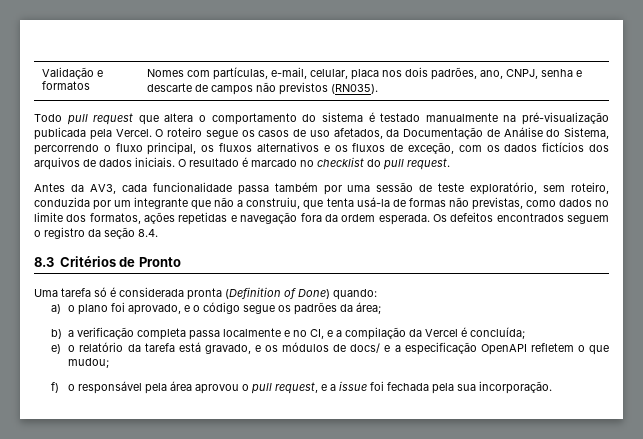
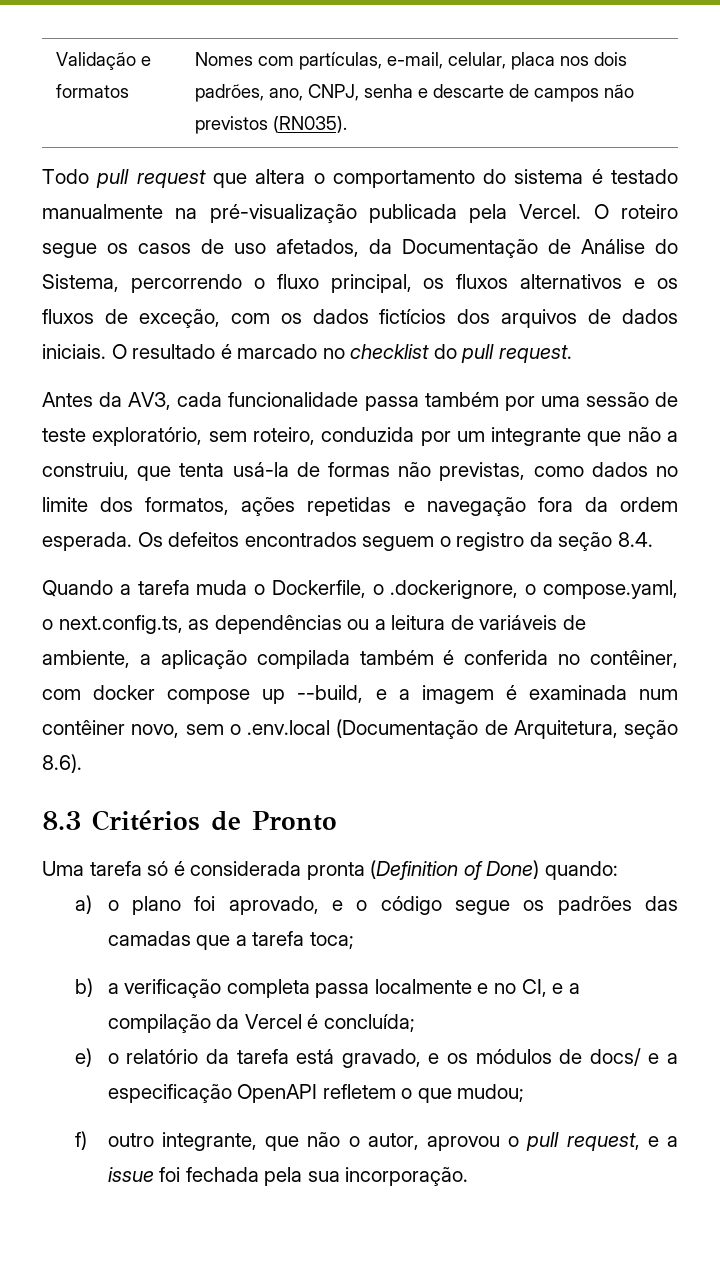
(158, 233) none -> [42,580,678,599] [42,615,586,634] [42,650,678,669] [42,685,679,704] [42,719,678,739] [42,754,82,773] // Quando a tarefa muda o Dockerfile, o .dockerignore, o compose.yaml, o next.config.ts, as dependências ou a leitura de variáveis de ambiente, a aplicação compilada também é conferida no contêiner, com docker compose up --build, e a imagem é examinada num contêiner novo, sem o .env.local (Documentação de Arquitetura, seção 8.6).
[340,302,382,314] da área; -> [645,896,679,911] [107,931,354,950] das camadas que a tarefa toca;
[68,381,193,394] o responsável pela área -> [107,1132,419,1151] outro integrante, que não o autor,

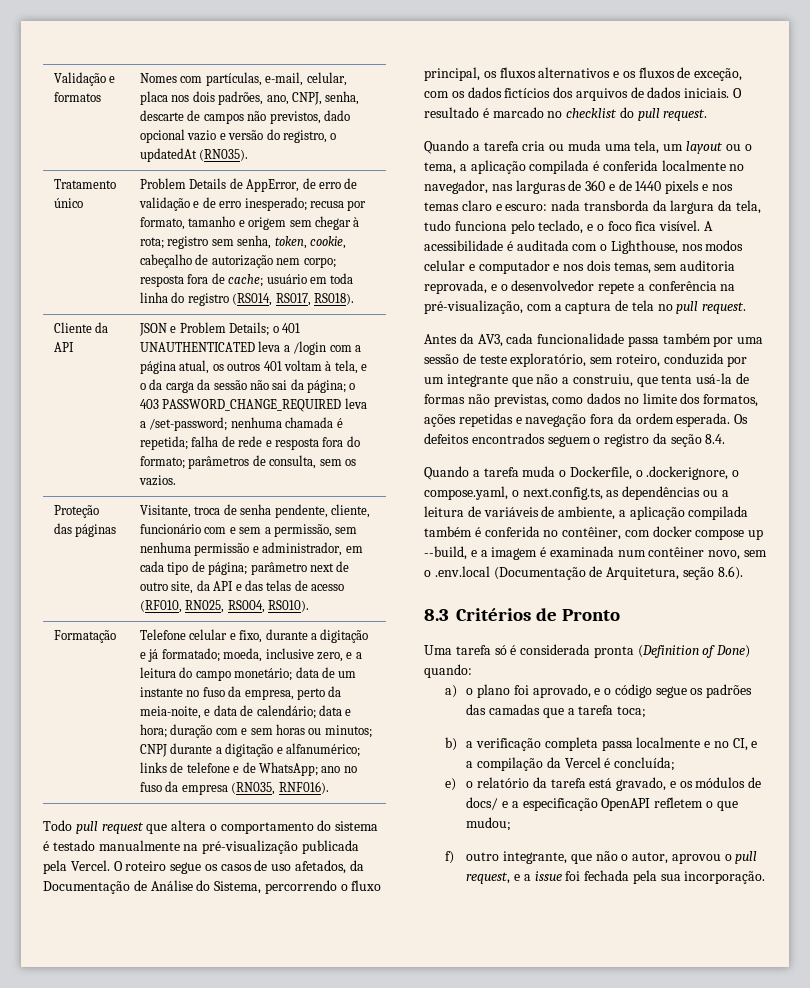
[363,84,428,98] senha e -> [325,91,360,105] senha,
[194,116,347,134] previstos (RN035). -> [269,110,350,124] [140,129,337,143] [140,148,249,162] [54,179,117,189] [54,198,84,208] [140,178,358,192] [139,197,367,211] [140,216,360,230] [140,235,346,249] [140,254,336,268] [140,273,354,287] [140,292,354,306] [54,322,109,333] [54,342,75,352] [139,322,300,336] [140,341,361,355] [140,360,368,374] [140,379,356,393] [140,398,367,412] [140,417,343,431] [140,436,360,450] [140,455,356,469] [139,475,177,486] [54,505,100,518] [54,523,117,537] [140,504,370,518] [140,524,358,537] [140,542,363,556] [140,561,350,575] [140,580,345,594] [140,600,310,613] [54,630,117,643] [140,629,369,643] [140,648,362,662] [140,667,357,681] [140,686,342,700] [140,705,352,719] [140,724,372,738] [140,743,360,757] [140,762,357,776] [140,781,329,795] previstos, dado opcional vazio e versão do registro, o updatedAt (RN035). // Tratamento único | Problem Details de AppError, de erro de validação e de erro inesperado; recusa por formato, tamanho e origem sem chegar à rota; registro sem senha, token, cookie, cabeçalho de autorização nem corpo; resposta fora de cache; usuário em toda linha do registro (RS014, RS017, RS018). // Cliente da API | JSON e Problem Details; o 401 UNAUTHENTICATED leva a /login com a página atual, os outros 401 voltam à tela, e o da carga da sessão não sai da página; o 403 PASSWORD_CHANGE_REQUIRED leva a /set-password; nenhuma chamada é repetida; falha de rede e resposta fora do formato; parâmetros de consulta, sem os vazios. // Proteção das páginas | Visitante, troca de senha pendente, cliente, funcionário com e sem a permissão, sem nenhuma permissão e administrador, em cada tipo de página; parâmetro next de outro site, da API e das telas de acesso (RF010, RN025, RS004, RS010). // Formatação | Telefone celular e fixo, durante a digitação e já formatado; moeda, inclusive zero, e a leitura do campo monetário; data de um instante no fuso da empresa, perto da meia-noite, e data de calendário; data e hora; duração com e sem horas ou minutos; CNPJ durante a digitação e alfanumérico; links de telefone e de WhatsApp; ano no fuso da empresa (RN035, RNF016).
(572, 354) none -> [424,140,752,154] [424,160,745,174] [424,180,733,194] [424,200,762,214] [424,220,714,234] [424,240,744,254] [424,260,736,274] [424,280,736,294] [424,300,747,314] // Quando a tarefa cria ou muda uma tela, um layout ou o tema, a aplicação compilada é conferida localmente no navegador, nas larguras de 360 e de 1440 pixels e nos temas claro e escuro: nada transborda da largura da tela, tudo funciona pelo teclado, e o foco fica visível. A acessibilidade é auditada com o Lighthouse, nos modos celular e computador e nos dois temas, sem auditoria reprovada, e o desenvolvedor repete a conferência na pré-visualização, com a captura de tela no pull request.

